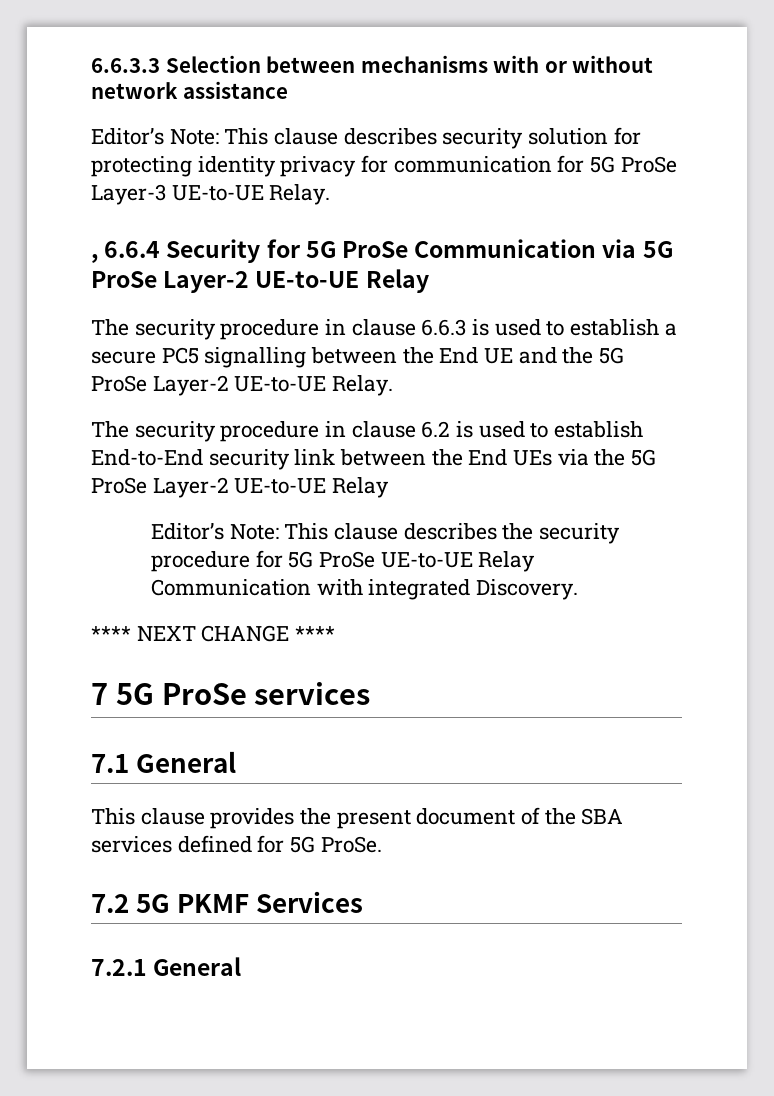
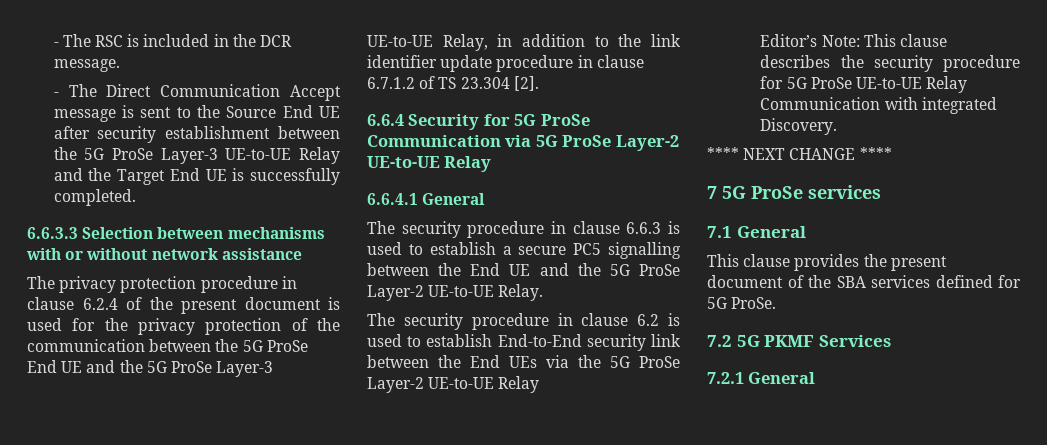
(91, 65) none -> [53,34,293,47] [53,59,120,72] [53,84,341,101] [53,105,340,122] [53,126,340,143] [53,147,340,164] [53,168,340,185] [53,189,136,206] - The RSC is included in the DCR message. // - The Direct Communication Accept message is sent to the Source End UE after security establishment between the 5G ProSe Layer-3 UE-to-UE Relay and the Target End UE is successfully completed. //
[91,127,641,149] [91,155,677,177] [91,184,331,205] [91,254,98,263] Editor’s Note: This clause describes security solution for protecting identity privacy for communication for 5G ProSe Layer-3 UE-to-UE Relay. // , -> [27,276,297,293] [27,297,340,314] [27,318,340,335] [27,339,308,352] [27,360,274,377] [367,34,681,51] [367,55,644,72] [367,76,539,91] The privacy protection procedure in clause 6.2.4 of the present document is used for the privacy protection of the communication between the 5G ProSe End UE and the 5G ProSe Layer-3 UE-to-UE Relay, in addition to the link identifier update procedure in clause 6.7.1.2 of TS 23.304 [2]. //
(429, 281) none -> [367,193,486,205] // 6.6.4.1 General

